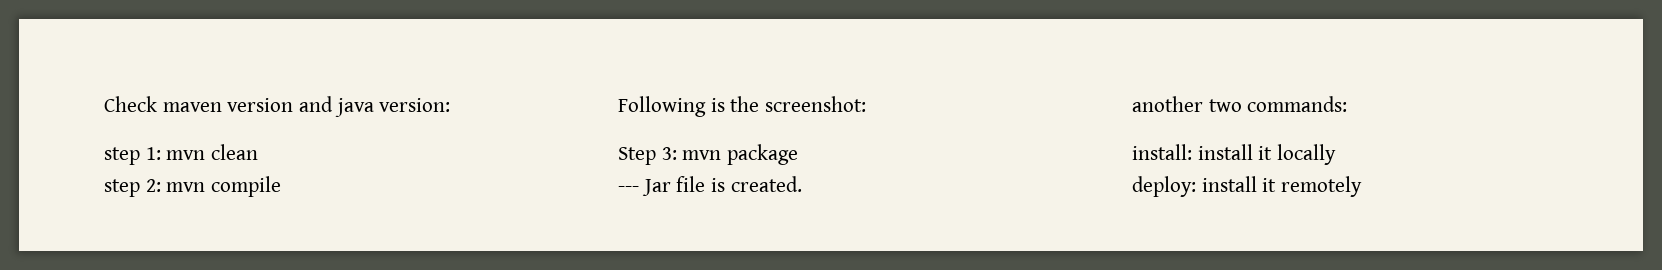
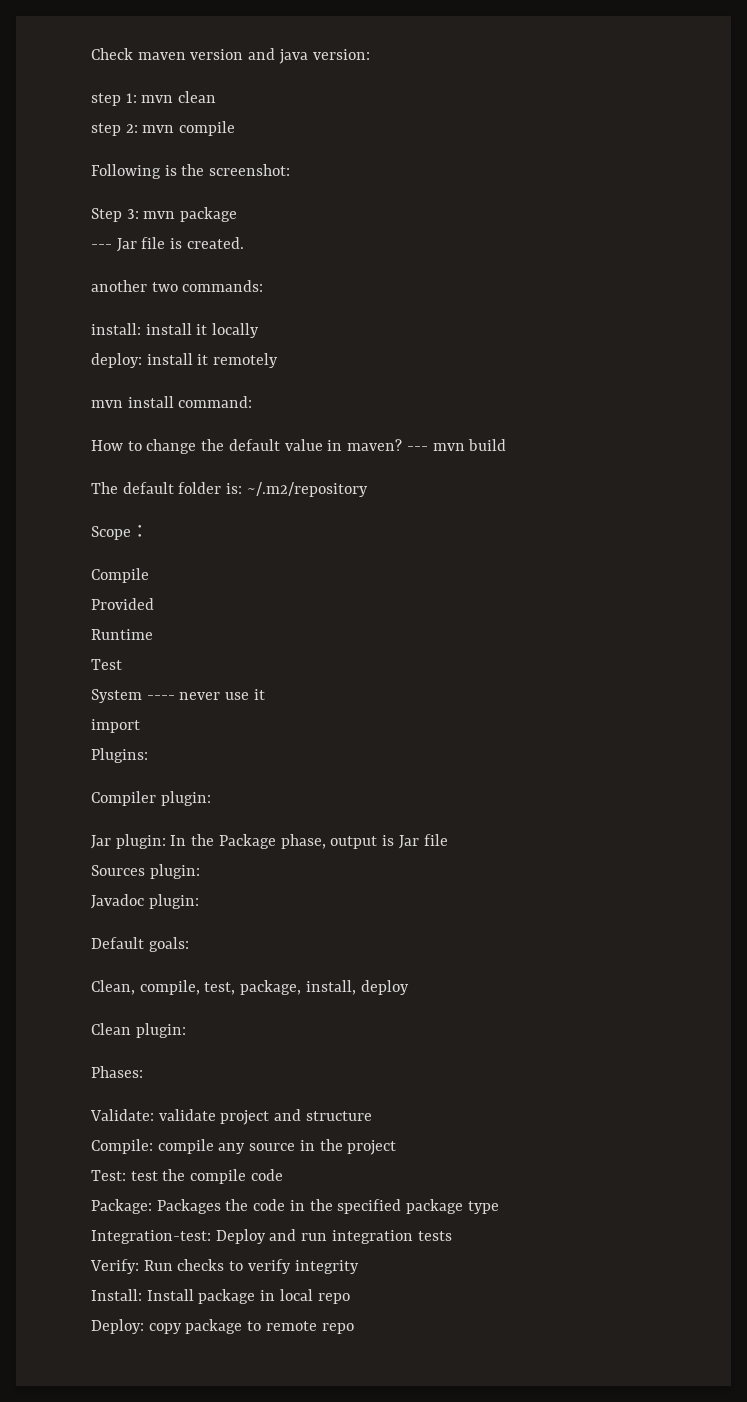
(1363, 186) none -> [91,396,253,408] [91,439,507,454] [91,482,368,497] [91,525,149,540] [91,568,149,583] [91,598,154,610] [91,629,153,640] [91,659,122,670] [91,689,265,703] [91,719,140,733] [91,748,148,763] [91,791,211,806] [91,834,448,849] [91,864,200,879] [91,894,199,909] [91,937,189,952] [91,980,409,995] [91,1023,186,1038] [91,1066,143,1078] [90,1109,372,1125] [91,1139,397,1155] [91,1169,283,1184] [91,1199,499,1214] [91,1229,452,1244] [90,1259,359,1274] [91,1289,350,1304] [91,1319,354,1334] // mvn install command: // How to change the default value in maven? --- mvn build // The default folder is: ~/.m2/repository // Scope： // Compile // Provided // Runtime // Test // System ---- never use it // import // Plugins: // Compiler plugin: // Jar plugin: In the Package phase, output is Jar file // Sources plugin: // Javadoc plugin: // Default goals: // Clean, compile, test, package, install, deploy // Clean plugin: // Phases: // Validate: validate project and structure // Compile: compile any source in the project // Test: test the compile code // Package: Packages the code in the specified package type // Integration-test: Deploy and run integration tests // Verify: Run checks to verify integrity // Install: Install package in local repo // Deploy: copy package to remote repo

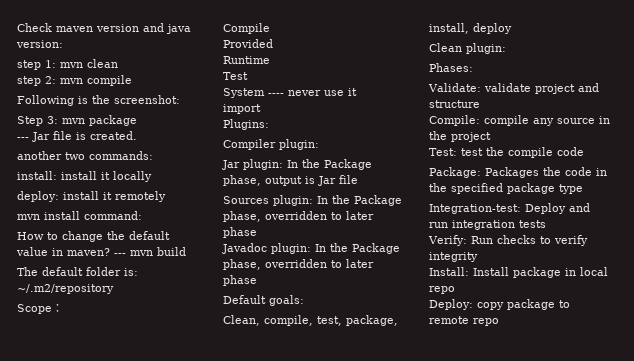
[91,894,199,909] // Javadoc plugin: -> [317,195,402,206] [223,211,374,222] [223,227,257,238] [222,243,400,254] [223,259,374,270] [223,275,257,286] In the Package phase, overridden to later phase // Javadoc plugin: In the Package phase, overridden to later phase

